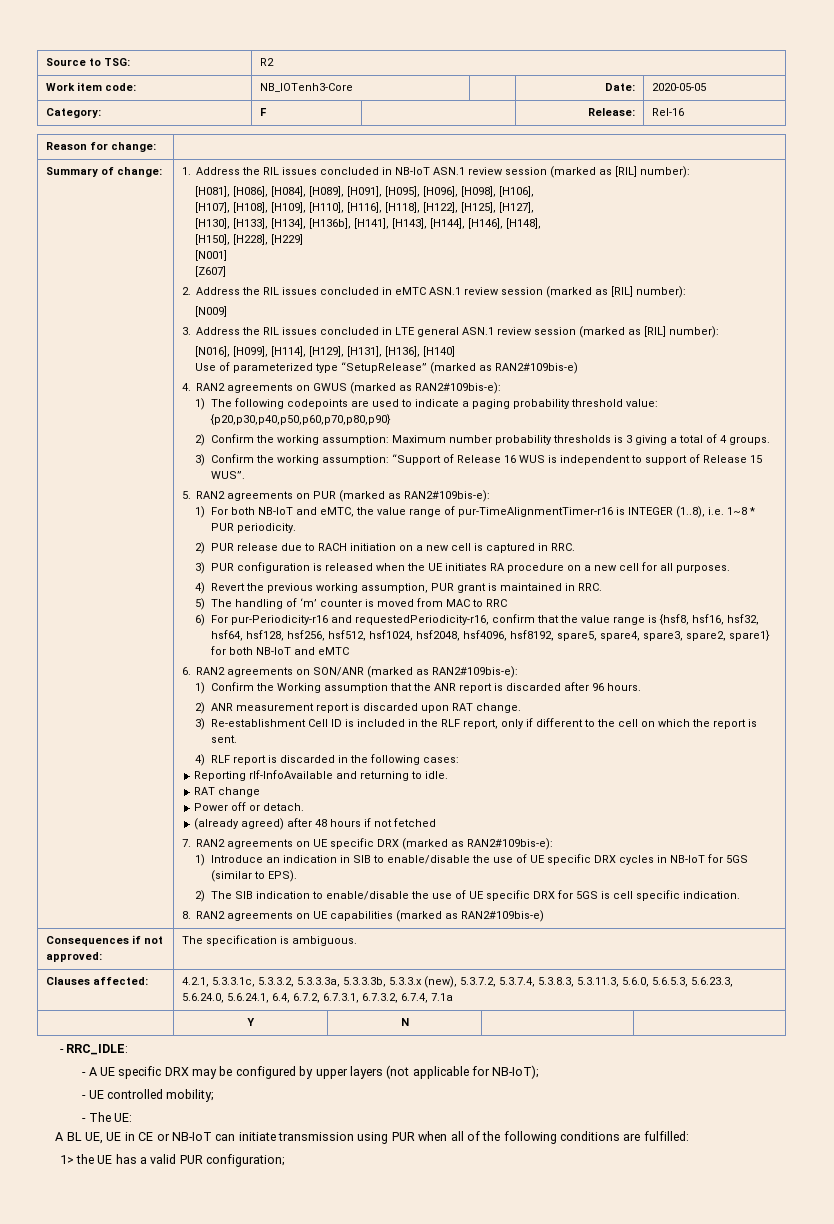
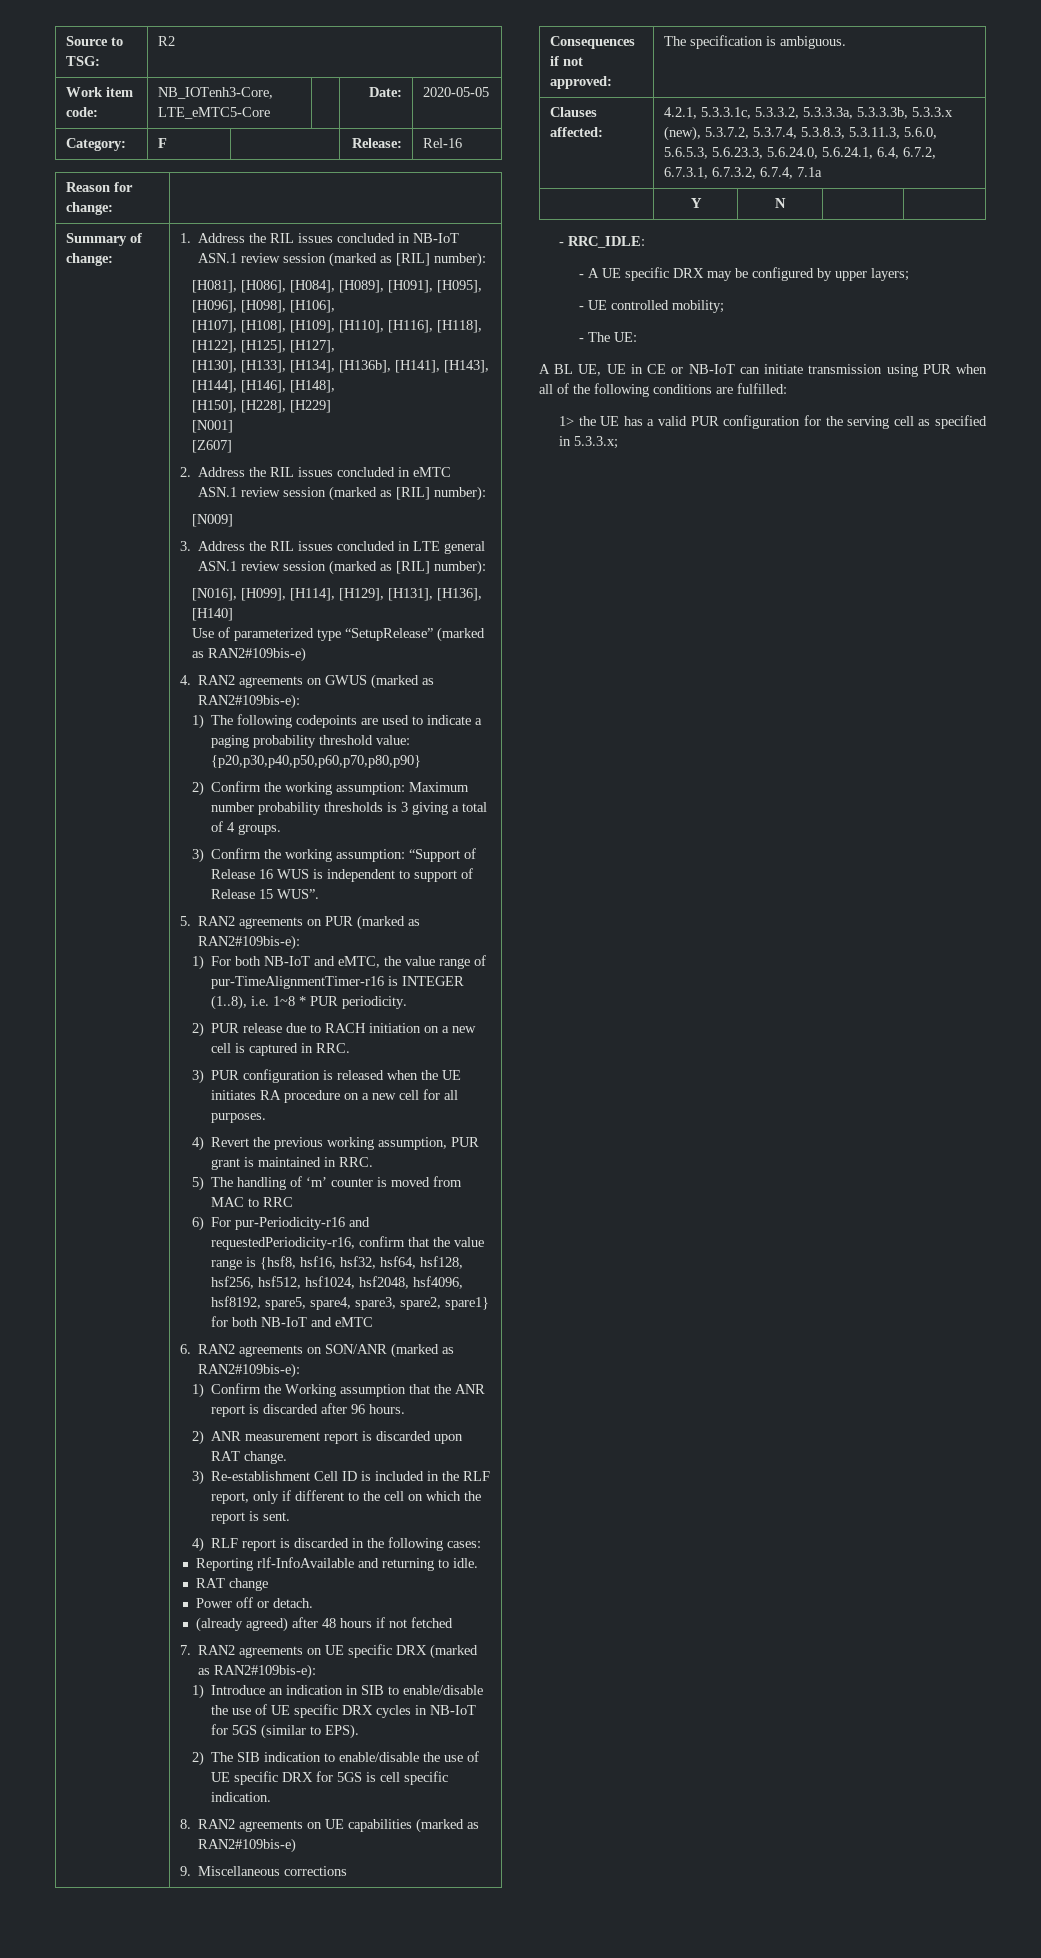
[259,83,353,92] NB_IOTenh3-Core -> [157,87,273,99] [157,107,270,119] NB_IOTenh3-Core, LTE_eMTC5-Core
(545, 916) none -> [179,1866,348,1876] // 9. Miscellaneous corrections
[349,1065,540,1079] layers (not applicable for NB-IoT); -> [871,268,910,281] layers;
[206,1154,286,1167] configuration; -> [723,415,987,429] [559,436,619,449] configuration for the serving cell as specified in 5.3.3.x;

